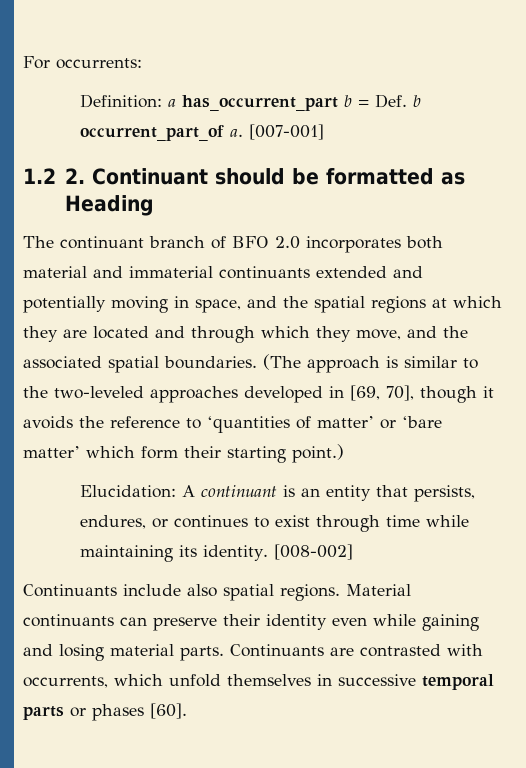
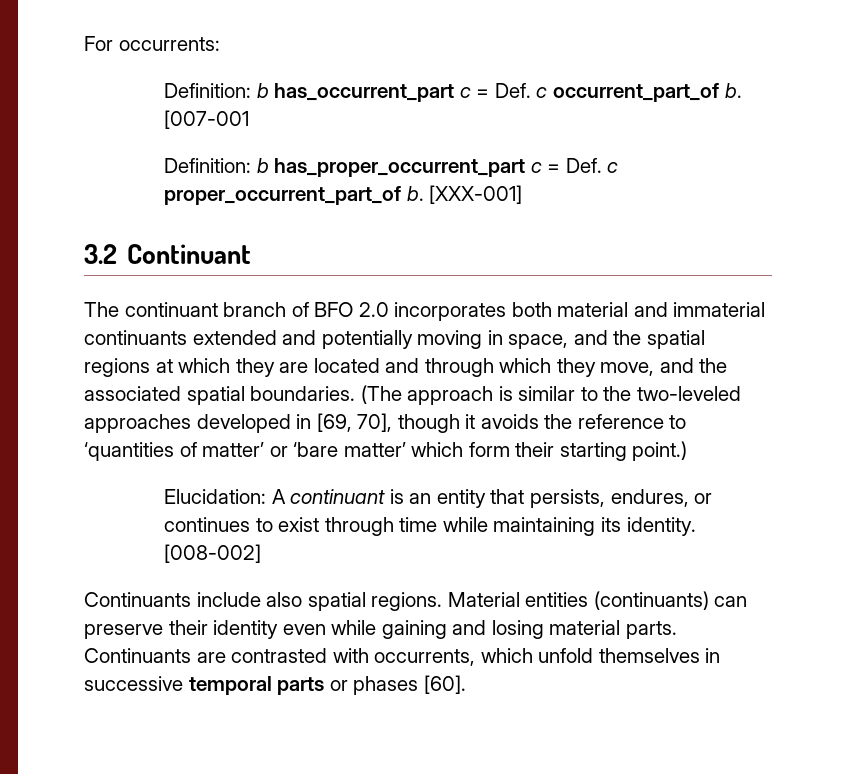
[167,94,421,111] [79,124,324,141] [23,168,465,185] [64,195,154,216] a has_occurrent_part b = Def. b occurrent_part_of a. [007-001] // 1.2 2. Continuant should be formatted as Heading -> [256,83,742,102] [164,110,250,129] [164,158,619,177] [164,185,523,205] [84,244,252,264] b has_occurrent_part c = Def. c occurrent_part_of b. [007-001 // Definition: b has_proper_occurrent_part c = Def. c proper_occurrent_part_of b. [XXX-001] // 3.2 Continuant
[23,614,114,627] continuants -> [525,591,709,610] entities (continuants)

